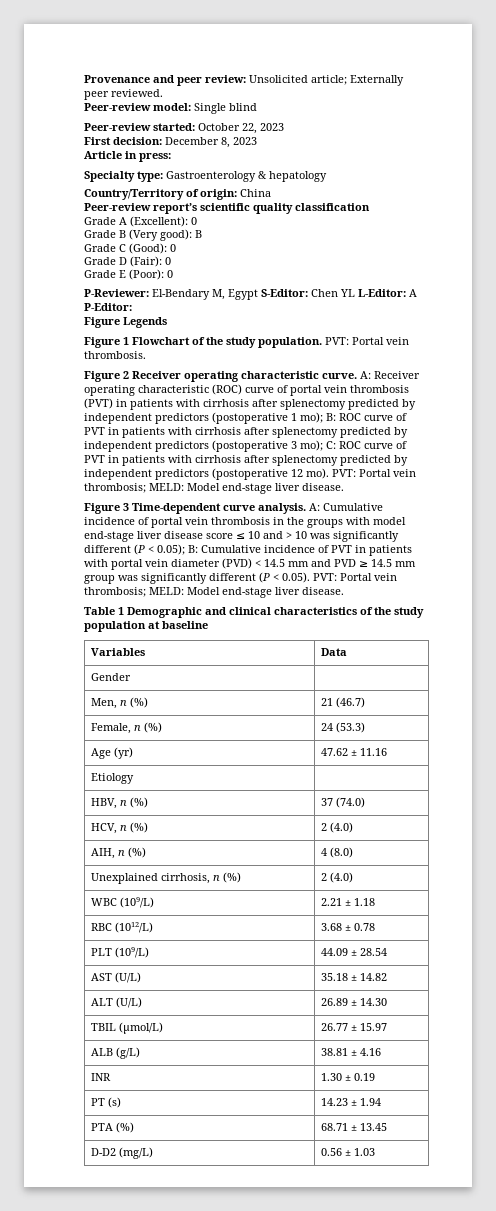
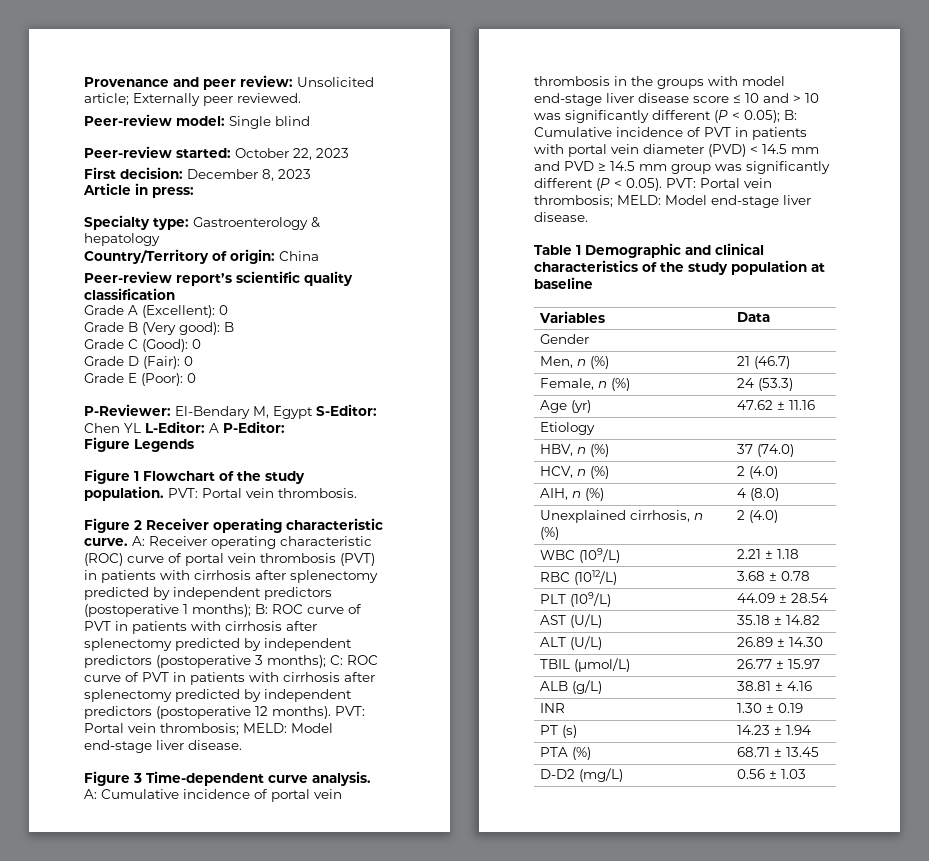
[300,412,323,423] mo); -> [192,604,251,617] months);
[300,440,323,451] mo); -> [267,655,326,668] months);
[306,468,329,479] mo). -> [272,706,331,719] months).

